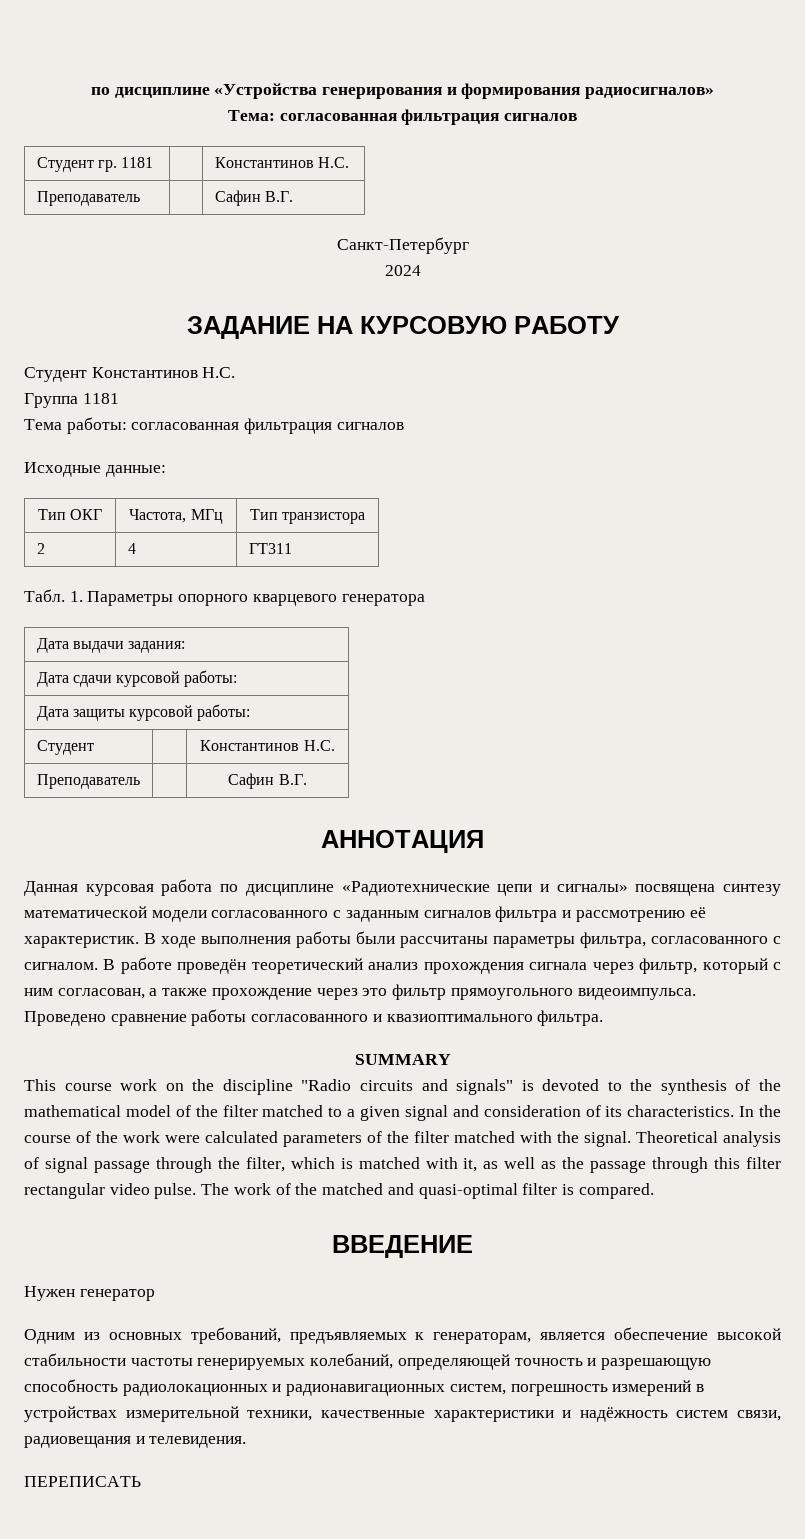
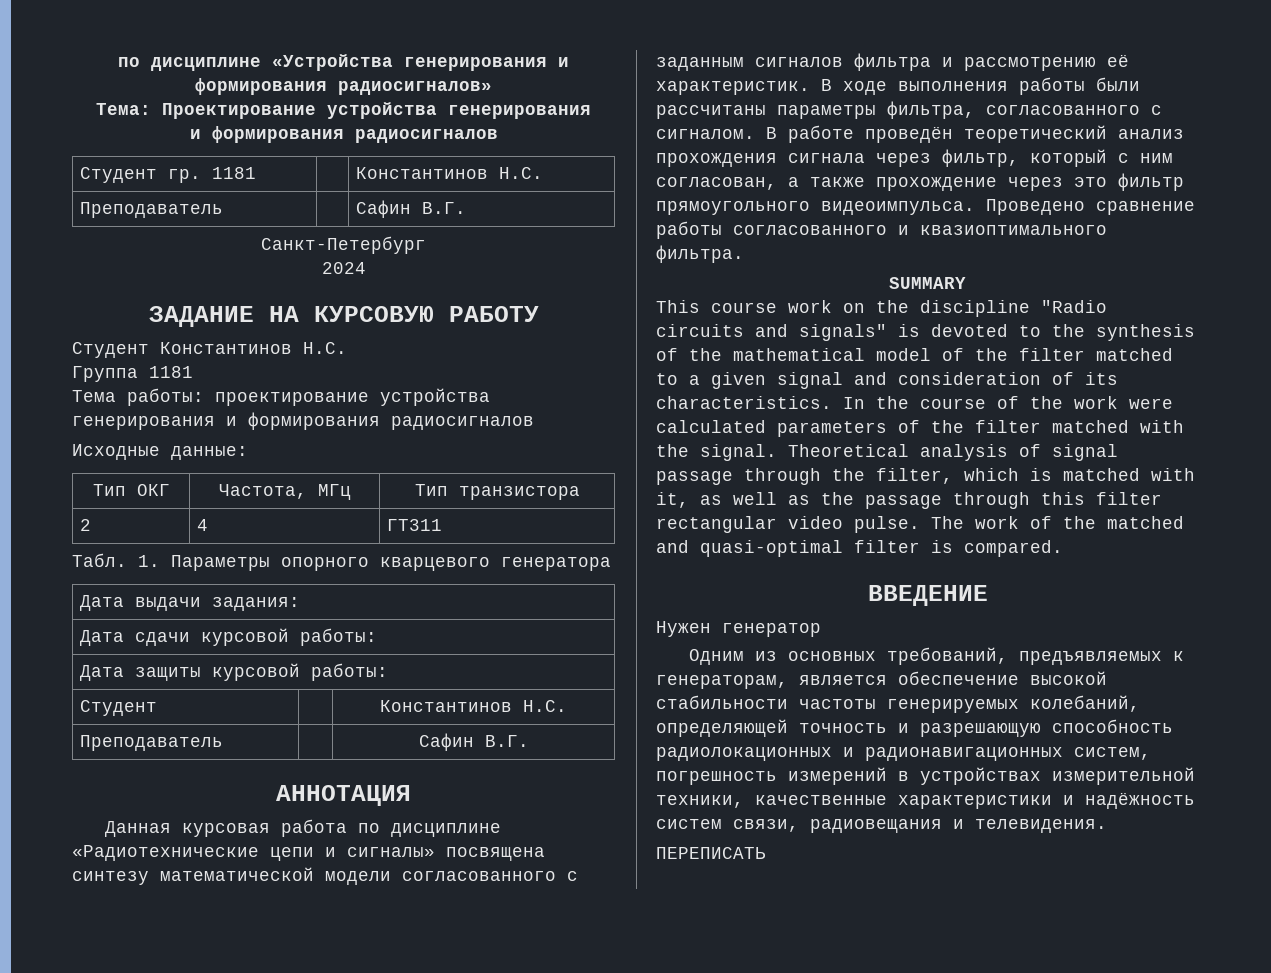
[279,109,578,125] согласованная фильтрация сигналов -> [162,102,591,119] [189,126,498,143] Проектирование устройства генерирования // и формирования радиосигналов
[131,418,404,434] согласованная фильтрация сигналов -> [215,388,490,406] [72,412,534,430] проектирование устройства генерирования и формирования радиосигналов

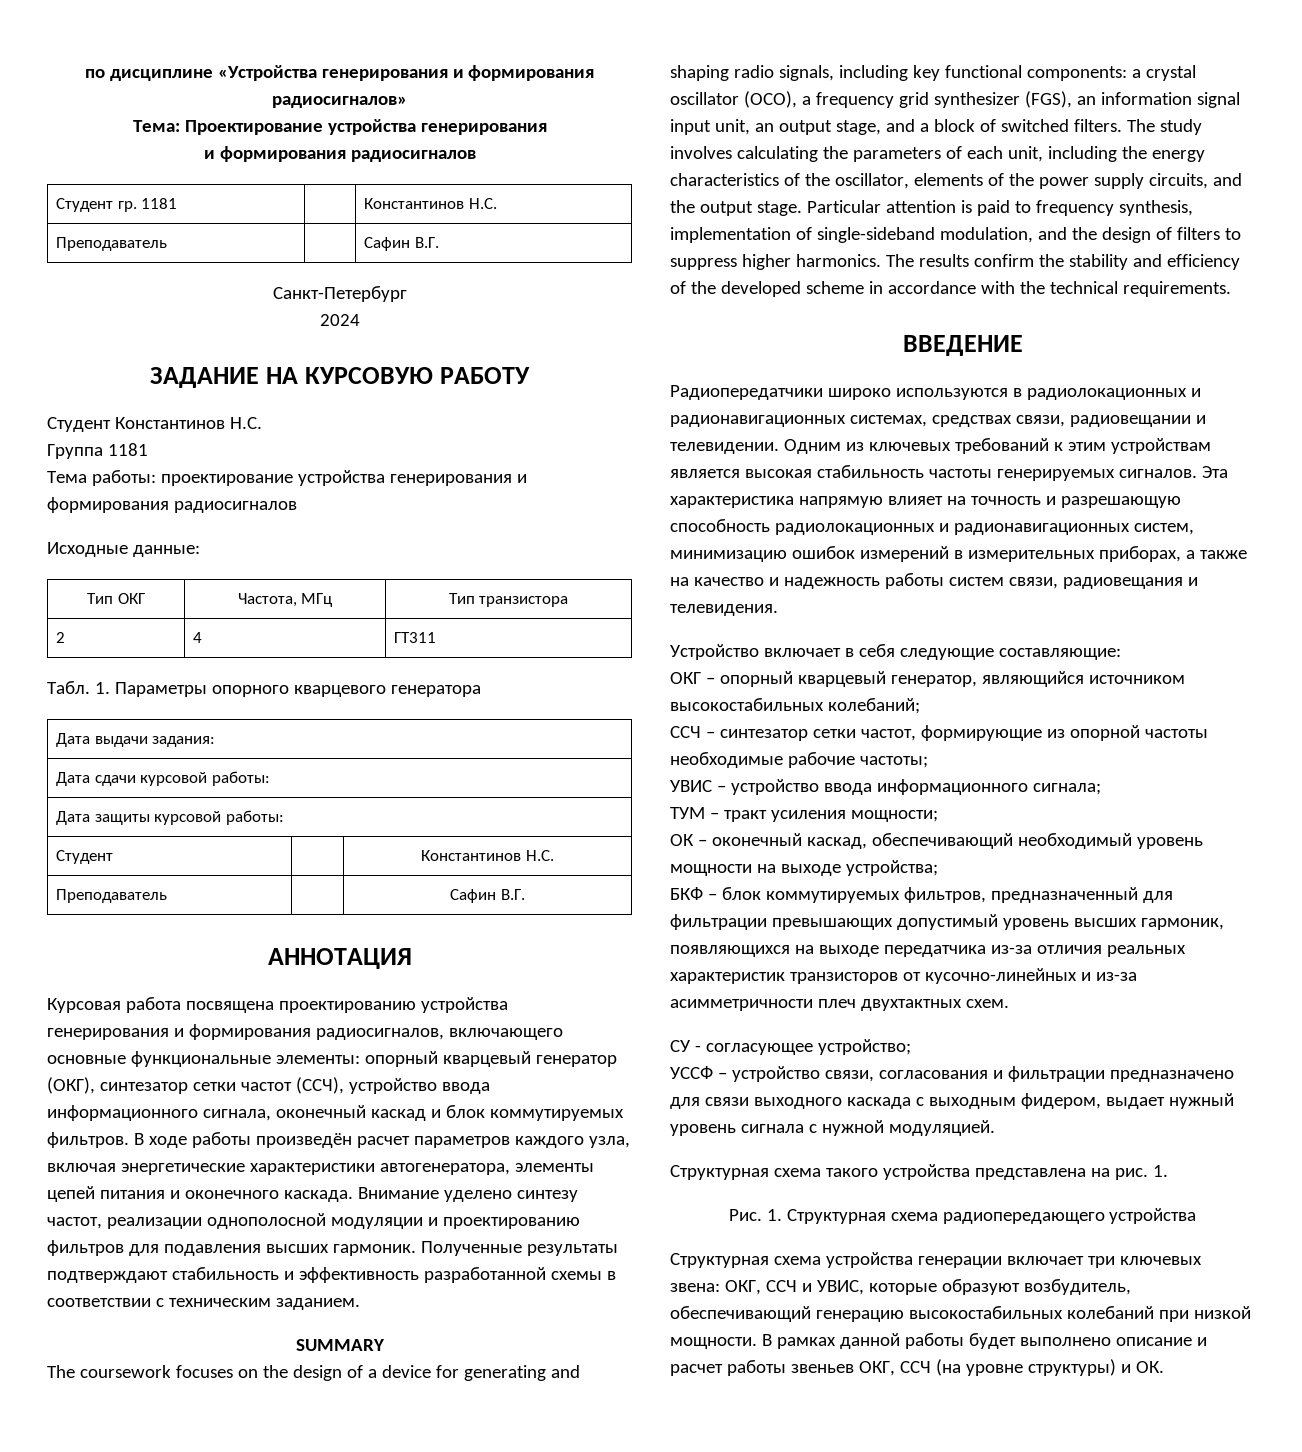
[105,819,502,837] [72,845,545,861] [72,867,578,885] [656,53,1129,71] [656,77,1140,95] [656,101,1162,119] [656,125,1184,143] [656,149,1173,167] [656,173,1184,191] [656,199,1195,215] [656,221,1107,239] [656,245,744,263] [889,277,966,289] [656,300,1107,317] [656,324,1195,341] [656,348,1173,361] [656,372,1118,389] [656,396,1173,409] [656,420,1184,437] [656,444,1118,461] [656,468,1195,485] [656,492,1162,509] [656,516,1184,533] [656,540,1063,557] [867,585,988,606] [656,621,821,637] [689,647,1185,665] [656,671,1107,689] [656,695,1140,713] [656,719,788,737] Данная курсовая работа по дисциплине «Радиотехнические цепи и сигналы» посвящена синтезу математической модели согласованного с заданным сигналов фильтра и рассмотрению её характеристик. В ходе выполнения работы были рассчитаны параметры фильтра, согласованного с сигналом. В работе проведён теоретический анализ прохождения сигнала через фильтр, который с ним согласован, а также прохождение через это фильтр прямоугольного видеоимпульса. Проведено сравнение работы согласованного и квазиоптимального фильтра. // SUMMARY // This course work on the discipline "Radio circuits and signals" is devoted to the synthesis of the mathematical model of the filter matched to a given signal and consideration of its characteristics. In the course of the work were calculated parameters of the filter matched with the signal. Theoretical analysis of signal passage through the filter, which is matched with it, as well as the passage through this filter rectangular video pulse. The work of the matched and quasi-optimal filter is compared. // ВВЕДЕНИЕ // Нужен генератор // Одним из основных требований, предъявляемых к генераторам, является обеспечение высокой стабильности частоты генерируемых колебаний, определяющей -> [47,997,508,1013] [47,1024,563,1040] [47,1051,617,1067] [47,1077,490,1094] [47,1105,624,1121] [47,1132,630,1148] [47,1163,594,1175] [47,1186,578,1202] [47,1213,580,1229] [47,1240,618,1256] [47,1267,616,1283] [47,1298,360,1310] [295,1339,385,1351] [47,1365,580,1381] [670,65,1196,81] [670,91,1240,108] [670,119,1202,135] [670,146,1205,162] [670,173,1242,189] [670,200,1193,216] [670,227,1241,243] [670,254,1240,270] [670,281,1231,297] [902,335,1023,356] [670,385,1201,400] [670,415,1206,427] [670,438,1211,454] [670,465,1228,481] [670,496,966,508] Курсовая работа посвящена проектированию устройства генерирования и формирования радиосигналов, включающего основные функциональные элементы: опорный кварцевый генератор (ОКГ), синтезатор сетки частот (ССЧ), устройство ввода информационного сигнала, оконечный каскад и блок коммутируемых фильтров. В ходе работы произведён расчет параметров каждого узла, включая энергетические характеристики автогенератора, элементы цепей питания и оконечного каскада. Внимание уделено синтезу частот, реализации однополосной модуляции и проектированию фильтров для подавления высших гармоник. Полученные результаты подтверждают стабильность и эффективность разработанной схемы в соответствии с техническим заданием. // SUMMARY // The coursework focuses on the design of a device for generating and shaping radio signals, including key functional components: a crystal oscillator (OСО), a frequency grid synthesizer (FGS), an information signal input unit, an output stage, and a block of switched filters. The study involves calculating the parameters of each unit, including the energy characteristics of the oscillator, elements of the power supply circuits, and the output stage. Particular attention is paid to frequency synthesis, implementation of single-sideband modulation, and the design of filters to suppress higher harmonics. The results confirm the stability and efficiency of the developed scheme in accordance with the technical requirements. // ВВЕДЕНИЕ // Радиопередатчики широко используются в радиолокационных и радионавигационных системах, средствах связи, радиовещании и телевидении. Одним из ключевых требований к этим устройствам является высокая стабильность частоты генерируемых сигналов. Эта характеристика напрямую влияет на
[656,767,1195,785] [656,792,1195,809] погрешность измерений в устройствах измерительной техники, качественные характеристики и надёжность -> [670,546,1247,562] [670,573,944,589] минимизацию ошибок измерений в измерительных приборах, а также на качество и надежность работы
[656,847,766,859] ПЕРЕПИСАТЬ -> [670,644,1121,660] [670,671,1185,687] [670,698,920,714] [670,725,1208,741] [670,752,928,768] [670,779,1101,795] [670,807,938,822] [670,833,1203,849] [670,860,938,876] [670,887,1173,903] [670,914,1224,930] [670,945,1186,957] [670,968,1137,984] [670,999,1009,1011] [670,1039,911,1055] [670,1066,1234,1082] [670,1093,1234,1109] [670,1120,995,1136] [670,1164,1168,1180] [728,1208,1197,1224] [670,1252,1202,1268] [670,1279,1131,1295] [670,1306,1251,1322] [670,1333,1207,1349] [670,1359,1164,1376] Устройство включает в себя следующие составляющие: // ОКГ – опорный кварцевый генератор, являющийся источником высокостабильных колебаний; // ССЧ – синтезатор сетки частот, формирующие из опорной частоты необходимые рабочие частоты; // УВИС – устройство ввода информационного сигнала; // ТУМ – тракт усиления мощности; // ОК – оконечный каскад, обеспечивающий необходимый уровень мощности на выходе устройства; // БКФ – блок коммутируемых фильтров, предназначенный для фильтрации превышающих допустимый уровень высших гармоник, появляющихся на выходе передатчика из-за отличия реальных характеристик транзисторов от кусочно-линейных и из-за асимметричности плеч двухтактных схем. // СУ - согласующее устройство; // УССФ – устройство связи, согласования и фильтрации предназначено для связи выходного каскада с выходным фидером, выдает нужный уровень сигнала с нужной модуляцией. // Структурная схема такого устройства представлена на рис. 1. // Рис. 1. Структурная схема радиопередающего устройства // Структурная схема устройства генерации включает три ключевых звена: ОКГ, ССЧ и УВИС, которые образуют возбудитель, обеспечивающий генерацию высокостабильных колебаний при низкой мощности. В рамках данной работы будет выполнено описание и расчет работы звеньев ОКГ, ССЧ (на уровне структуры) и ОК.

